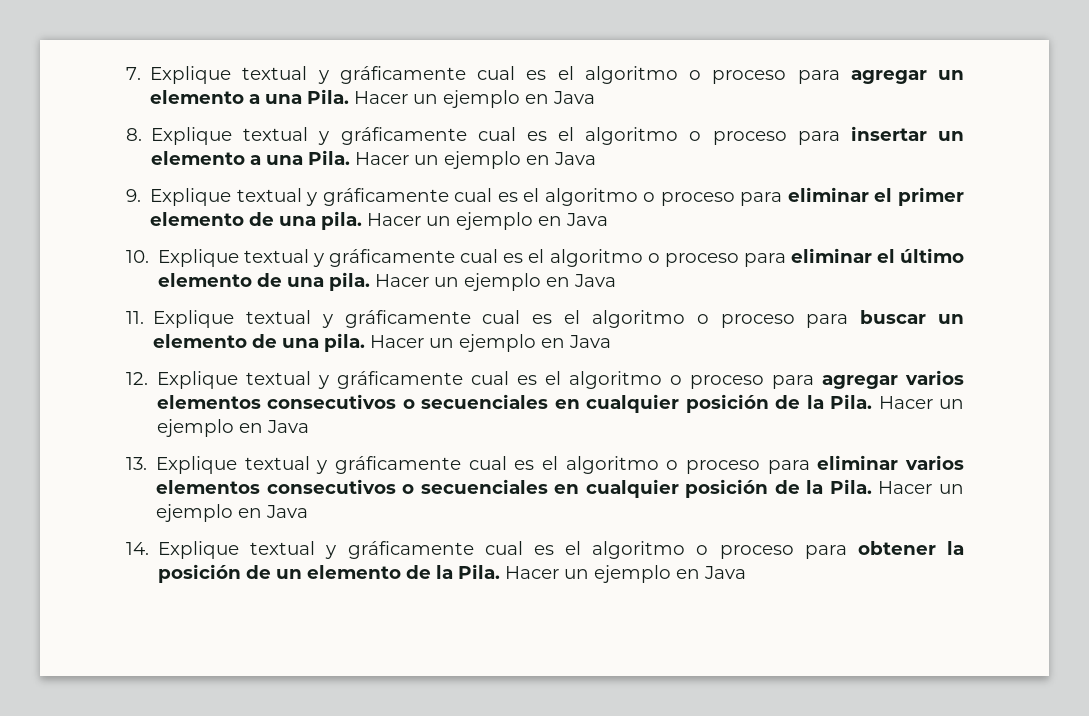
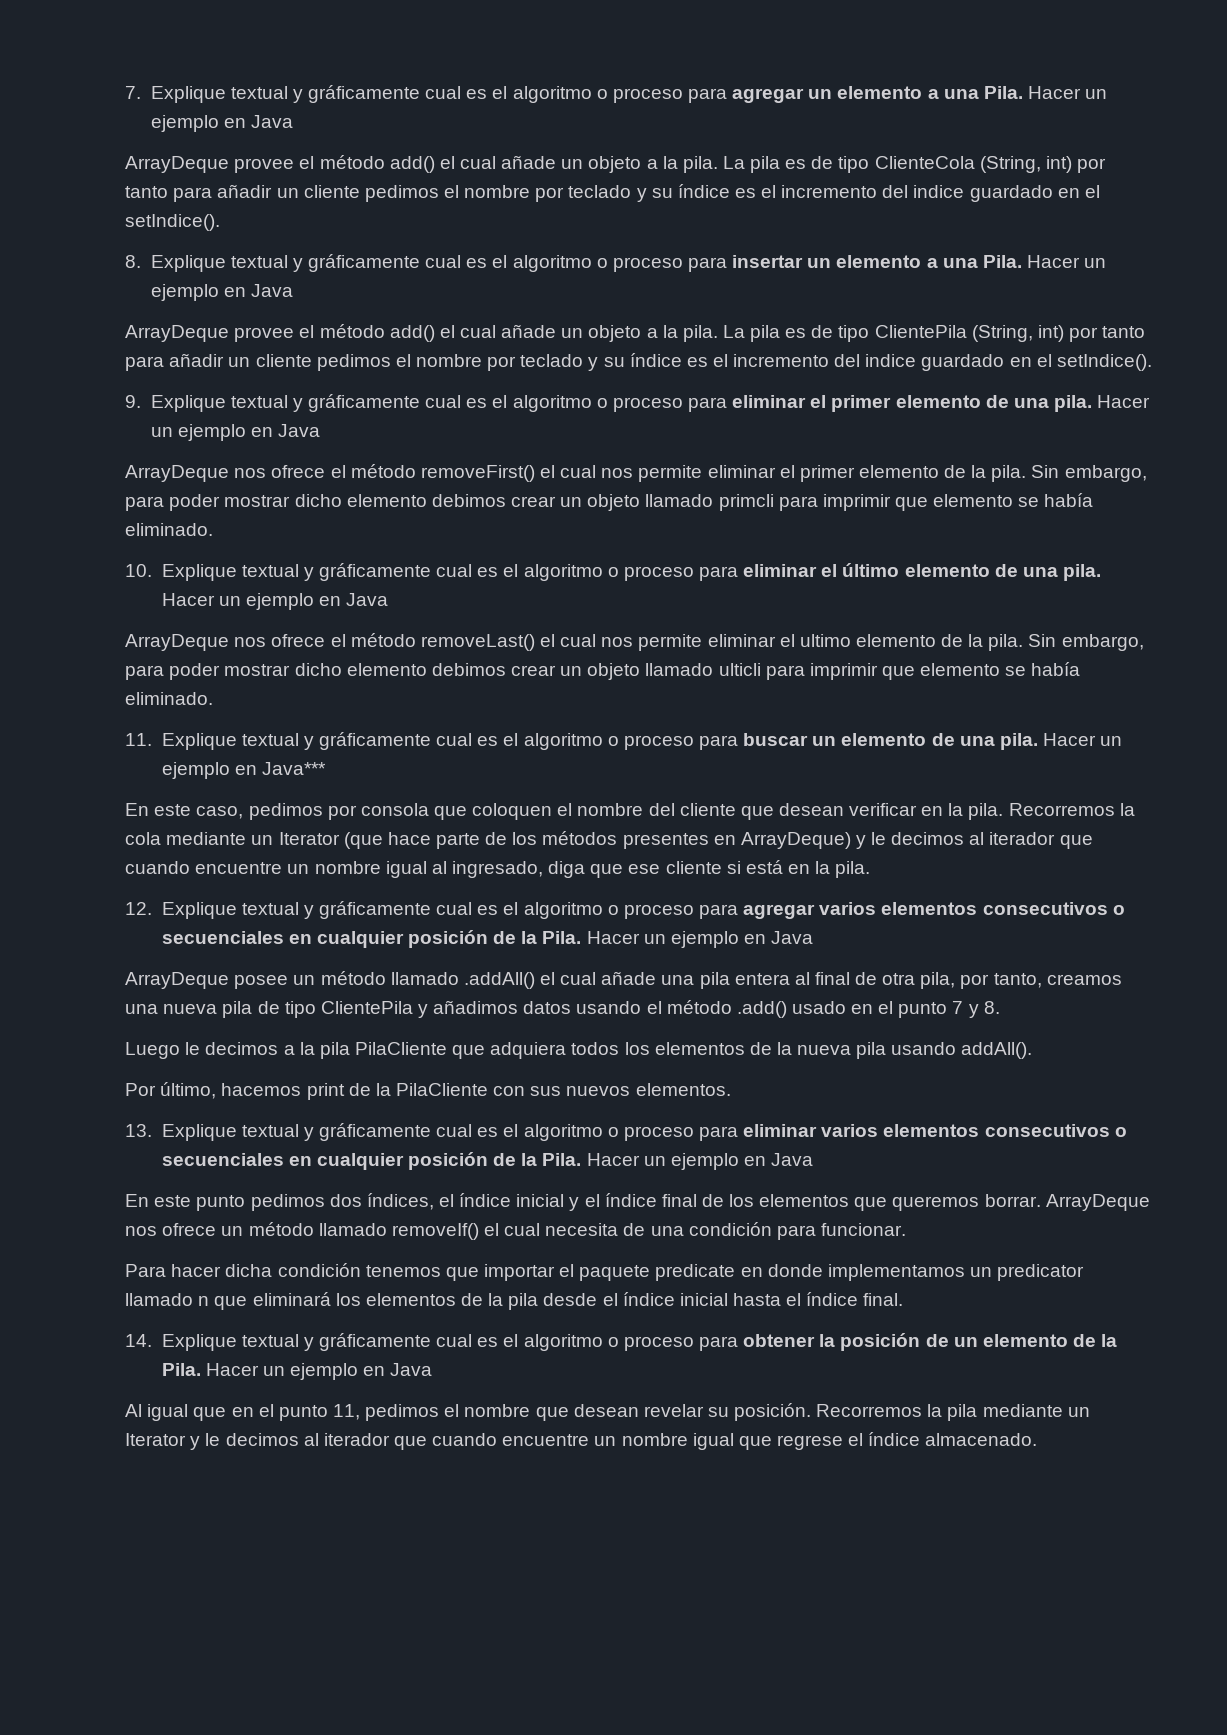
(595, 97) none -> [125,155,1106,173] [125,184,1100,202] [125,214,221,231] // ArrayDeque provee el método add() el cual añade un objeto a la pila. La pila es de tipo ClienteCola (String, int) por tanto para añadir un cliente pedimos el nombre por teclado y su índice es el incremento del indice guardado en el setIndice().
(596, 158) none -> [125,324,1146,342] [125,353,1152,371] // ArrayDeque provee el método add() el cual añade un objeto a la pila. La pila es de tipo ClientePila (String, int) por tanto para añadir un cliente pedimos el nombre por teclado y su índice es el incremento del indice guardado en el setIndice().
(608, 219) none -> [125,464,1147,482] [125,493,1094,511] [125,523,214,536] // ArrayDeque nos ofrece el método removeFirst() el cual nos permite eliminar el primer elemento de la pila. Sin embargo, para poder mostrar dicho elemento debimos crear un objeto llamado primcli para imprimir que elemento se había eliminado.
(616, 280) none -> [125,633,1144,651] [125,662,1081,680] [125,692,214,705] // ArrayDeque nos ofrece el método removeLast() el cual nos permite eliminar el ultimo elemento de la pila. Sin embargo, para poder mostrar dicho elemento debimos crear un objeto llamado ulticli para imprimir que elemento se había eliminado.
[568,335,611,348] Java -> [261,762,326,775] [125,803,1135,820] [125,831,1093,849] [125,860,871,878] Java*** // En este caso, pedimos por consola que coloquen el nombre del cliente que desean verificar en la pila. Recorremos la cola mediante un Iterator (que hace parte de los métodos presentes en ArrayDeque) y le decimos al iterador que cuando encuentre un nombre igual al ingresado, diga que ese cliente si está en la pila.
(309, 426) none -> [125,971,1122,989] [125,1000,1000,1018] [125,1042,1033,1059] [125,1082,731,1100] // ArrayDeque posee un método llamado .addAll() el cual añade una pila entera al final de otra pila, por tanto, creamos una nueva pila de tipo ClientePila y añadimos datos usando el método .add() usado en el punto 7 y 8. // Luego le decimos a la pila PilaCliente que adquiera todos los elementos de la nueva pila usando addAll(). // Por último, hacemos print de la PilaCliente con sus nuevos elementos.
(308, 511) none -> [125,1193,1150,1211] [125,1222,906,1240] [125,1263,1085,1281] [125,1292,904,1310] // En este punto pedimos dos índices, el índice inicial y el índice final de los elementos que queremos borrar. ArrayDeque nos ofrece un método llamado removeIf() el cual necesita de una condición para funcionar. // Para hacer dicha condición tenemos que importar el paquete predicate en donde implementamos un predicator llamado n que eliminará los elementos de la pila desde el índice inicial hasta el índice final.
(746, 572) none -> [125,1403,1090,1421] [125,1432,1038,1450] // Al igual que en el punto 11, pedimos el nombre que desean revelar su posición. Recorremos la pila mediante un Iterator y le decimos al iterador que cuando encuentre un nombre igual que regrese el índice almacenado.

